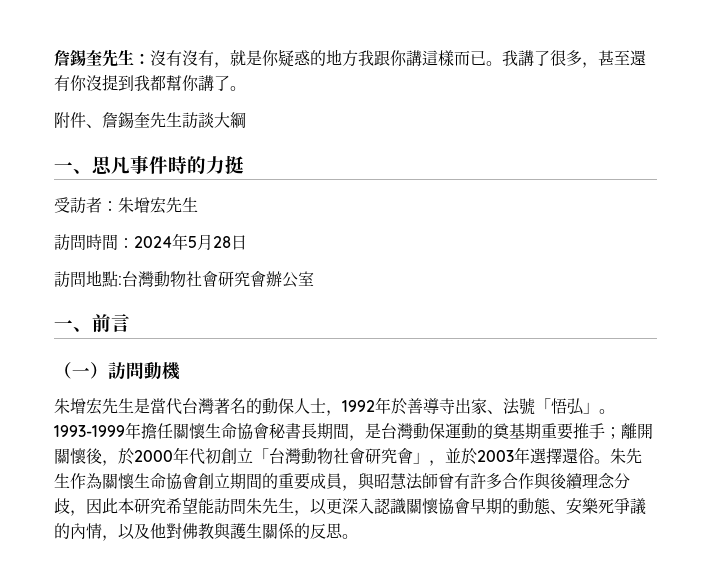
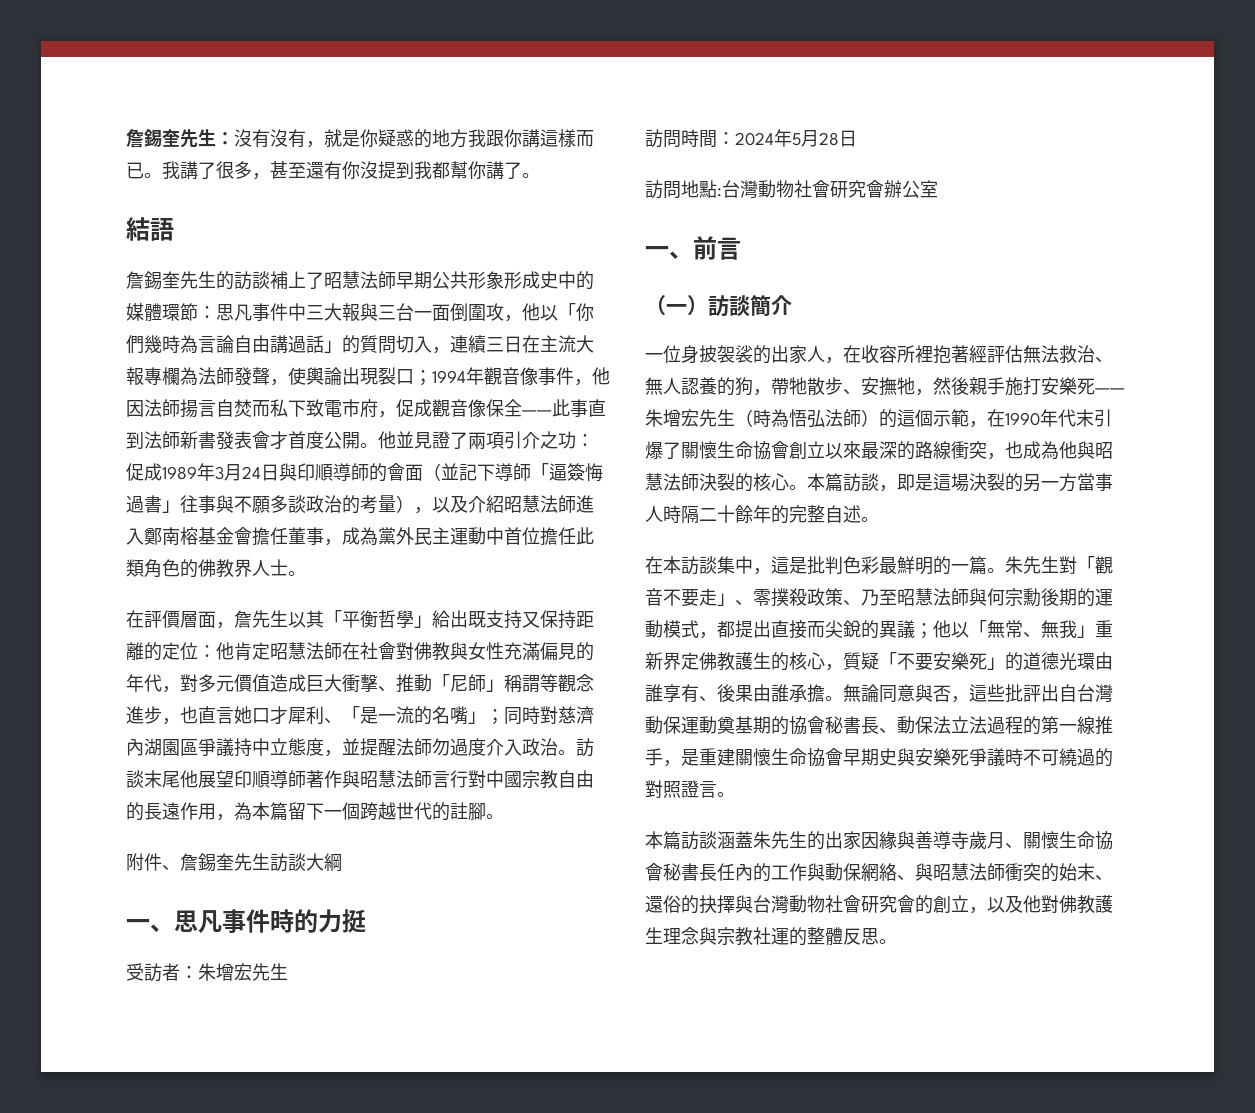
(246, 88) none -> [126,217,174,241] [126,271,594,290] [126,303,594,322] [126,335,594,354] [126,367,610,386] [126,399,606,418] [126,431,594,450] [126,463,603,482] [126,495,594,514] [126,527,594,546] [126,559,306,578] [126,610,594,629] [126,642,594,661] [126,674,594,693] [126,706,594,725] [126,738,594,757] [126,770,594,789] [126,802,504,821] // 結語 // 詹錫奎先生的訪談補上了昭慧法師早期公共形象形成史中的媒體環節：思凡事件中三大報與三台一面倒圍攻，他以「你們幾時為言論自由講過話」的質問切入，連續三日在主流大報專欄為法師發聲，使輿論出現裂口；1994年觀音像事件，他因法師揚言自焚而私下致電市府，促成觀音像保全——此事直到法師新書發表會才首度公開。他並見證了兩項引介之功：促成1989年3月24日與印順導師的會面（並記下導師「逼簽悔過書」往事與不願多談政治的考量），以及介紹昭慧法師進入鄭南榕基金會擔任董事，成為黨外民主運動中首位擔任此類角色的佛教界人士。 // 在評價層面，詹先生以其「平衡哲學」給出既支持又保持距離的定位：他肯定昭慧法師在社會對佛教與女性充滿偏見的年代，對多元價值造成巨大衝擊、推動「尼師」稱謂等觀念進步，也直言她口才犀利、「是一流的名嘴」；同時對慈濟內湖園區爭議持中立態度，並提醒法師勿過度介入政治。訪談末尾他展望印順導師著作與昭慧法師言行對中國宗教自由的長遠作用，為本篇留下一個跨越世代的註腳。
[126,362,181,380] [54,397,615,416] [54,422,173,439] 問動機 // 朱增宏先生是當代台灣著名的動保人士，1992年於善導寺出家、法號「悟弘」。1993-1999年擔任 -> [729,295,792,317] [645,345,1113,364] [645,377,1125,396] [645,409,1112,428] [645,441,1113,460] [645,473,1113,492] [645,505,879,524] [645,556,1113,575] [645,588,1113,607] [645,620,1113,639] [645,652,1113,671] [645,684,1113,703] [645,716,1113,735] [645,748,1113,767] [645,780,735,798] [645,831,1023,850] 談簡介 // 一位身披袈裟的出家人，在收容所裡抱著經評估無法救治、無人認養的狗，帶牠散步、安撫牠，然後親手施打安樂死——朱增宏先生（時為悟弘法師）的這個示範，在1990年代末引爆了關懷生命協會創立以來最深的路線衝突，也成為他與昭慧法師決裂的核心。本篇訪談，即是這場決裂的另一方當事人時隔二十餘年的完整自述。 // 在本訪談集中，這是批判色彩最鮮明的一篇。朱先生對「觀音不要走」、零撲殺政策、乃至昭慧法師與何宗勳後期的運動模式，都提出直接而尖銳的異議；他以「無常、無我」重新界定佛教護生的核心，質疑「不要安樂死」的道德光環由誰享有、後果由誰承擔。無論同意與否，這些批評出自台灣動保運動奠基期的協會秘書長、動保法立法過程的第一線推手，是重建關懷生命協會早期史與安樂死爭議時不可繞過的對照證言。 // 本篇訪談涵蓋朱先生的出家因緣與善導寺歲月、
[317,423,653,441] [54,447,642,466] [54,473,630,491] [54,497,646,516] [54,523,310,541] 期間，是台灣動保運動的奠基期重要推手；離開關懷後，於2000年代初創立「台灣動物社會研究會」，並於2003年選擇還俗。朱先生作為關懷生命協會創立期間的重要成員，與昭慧法師曾有許多合作與後續理念分歧，因此本研究希望能訪問朱先生，以更深入認識關懷協會早期的動態、安樂死爭議的內情，以及他對佛教與護生關係的 -> [717,863,1113,882] [645,895,1113,914] [645,927,843,946] 任內的工作與動保網絡、與昭慧法師衝突的始末、還俗的抉擇與台灣動物社會研究會的創立，以及他對佛教護生理念與宗教社運的整體

